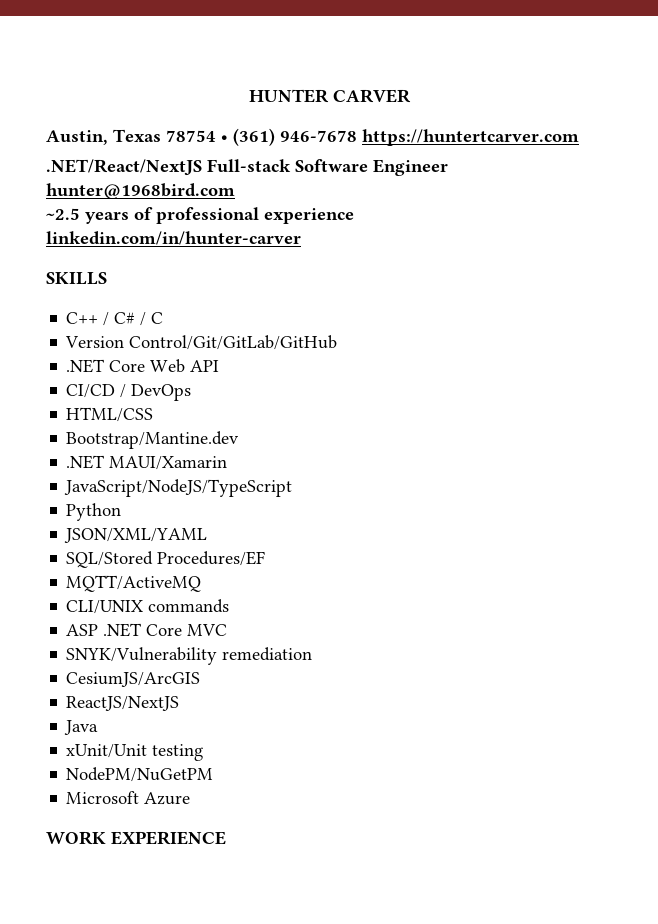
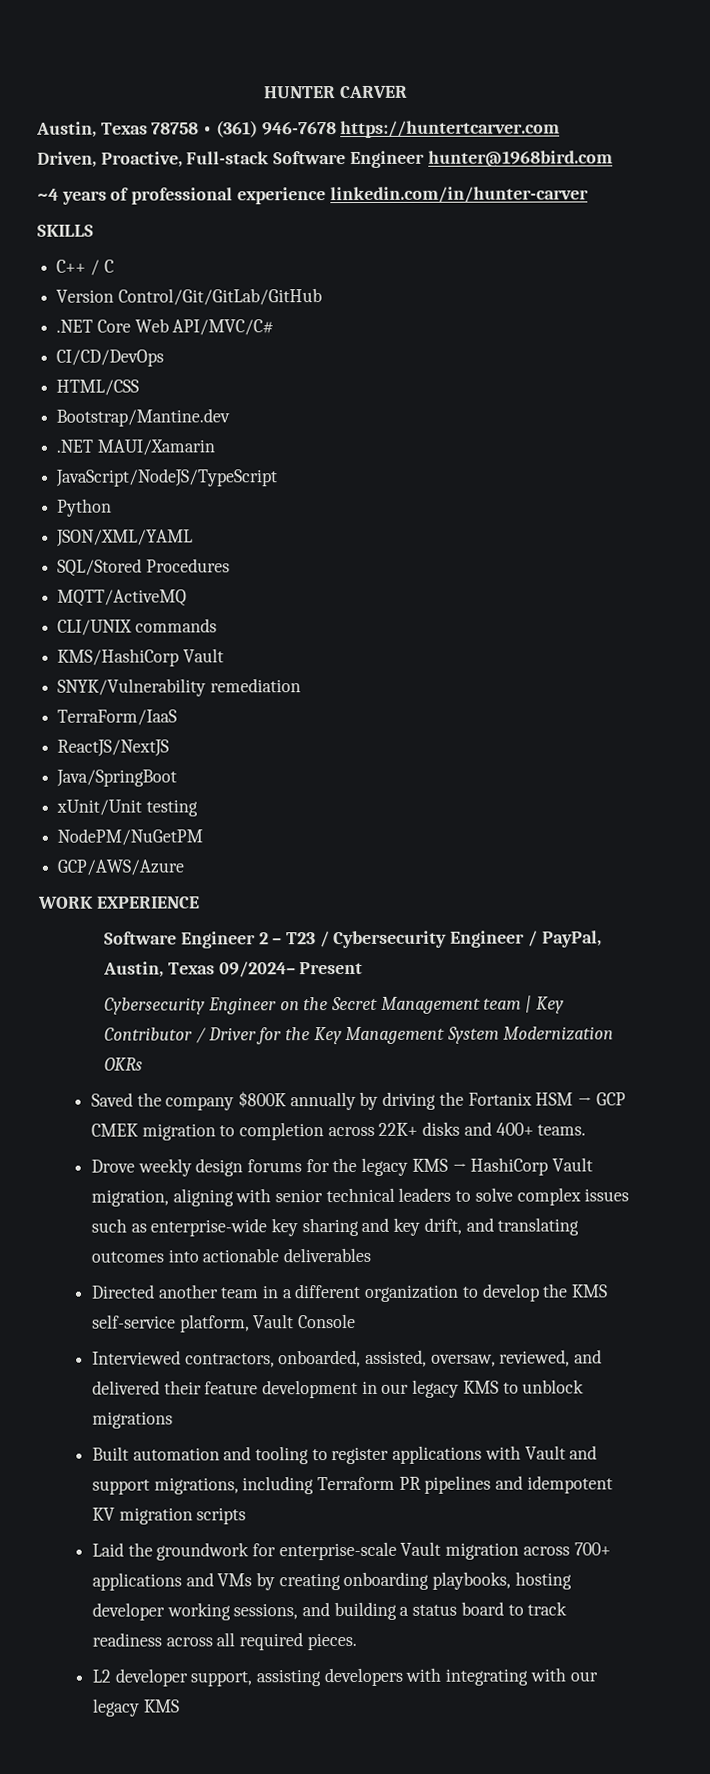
[166,130,216,142] 78754 -> [151,122,200,135] 78758
[46,159,202,176] .NET/React/NextJS -> [37,151,183,168] Driven, Proactive,
[46,208,80,220] ~2.5 -> [37,188,59,201] ~4
[114,312,147,326] C# / -> (100, 267) none
[190,360,220,372] [66,384,192,401] API // CI/CD / DevOps -> [172,319,275,336] [56,349,165,367] API/MVC/C# // CI/CD/DevOps
[157,551,266,566] Procedures/EF -> [145,558,230,573] Procedures
[66,623,228,637] ASP .NET Core MVC -> [57,648,224,667] KMS/HashiCorp Vault
[66,672,201,687] CesiumJS/ArcGIS -> [57,709,178,726] TerraForm/IaaS
[64,720,99,735] Java -> [56,769,178,787] Java/SpringBoot
[66,791,191,805] Microsoft Azure -> [57,859,185,876] GCP/AWS/Azure
(226, 838) none -> [104,930,602,949] [103,961,364,978] [104,995,564,1015] [104,1026,614,1045] [104,1057,144,1071] [90,1091,626,1111] [90,1121,587,1141] [90,1157,594,1177] [90,1187,630,1207] [90,1217,580,1237] [90,1247,371,1263] [90,1283,609,1302] [91,1314,356,1333] [91,1349,603,1368] [91,1379,585,1399] [91,1411,173,1429] [91,1445,598,1465] [91,1475,613,1495] [91,1507,247,1525] [91,1541,611,1561] [91,1571,572,1591] [91,1601,568,1621] [91,1632,357,1651] [91,1667,598,1687] [91,1698,180,1717] // Software Engineer 2 – T23 / Cybersecurity Engineer / PayPal, Austin, Texas 09/2024– Present // Cybersecurity Engineer on the Secret Management team | Key Contributor / Driver for the Key Management System Modernization OKRs // Saved the company $800K annually by driving the Fortanix HSM → GCP CMEK migration to completion across 22K+ disks and 400+ teams. // Drove weekly design forums for the legacy KMS → HashiCorp Vault migration, aligning with senior technical leaders to solve complex issues such as enterprise-wide key sharing and key drift, and translating outcomes into actionable deliverables // Directed another team in a different organization to develop the KMS self-service platform, Vault Console // Interviewed contractors, onboarded, assisted, oversaw, reviewed, and delivered their feature development in our legacy KMS to unblock migrations // Built automation and tooling to register applications with Vault and support migrations, including Terraform PR pipelines and idempotent KV migration scripts // Laid the groundwork for enterprise-scale Vault migration across 700+ applications and VMs by creating onboarding playbooks, hosting developer working sessions, and building a status board to track readiness across all required pieces. // L2 developer support, assisting developers with integrating with our legacy KMS

